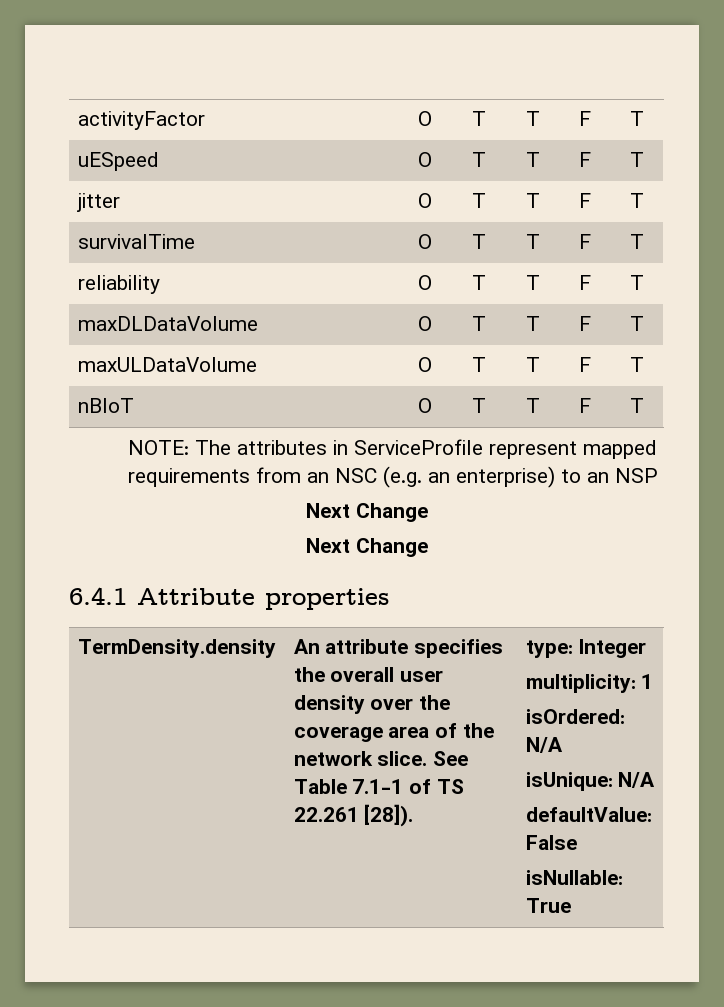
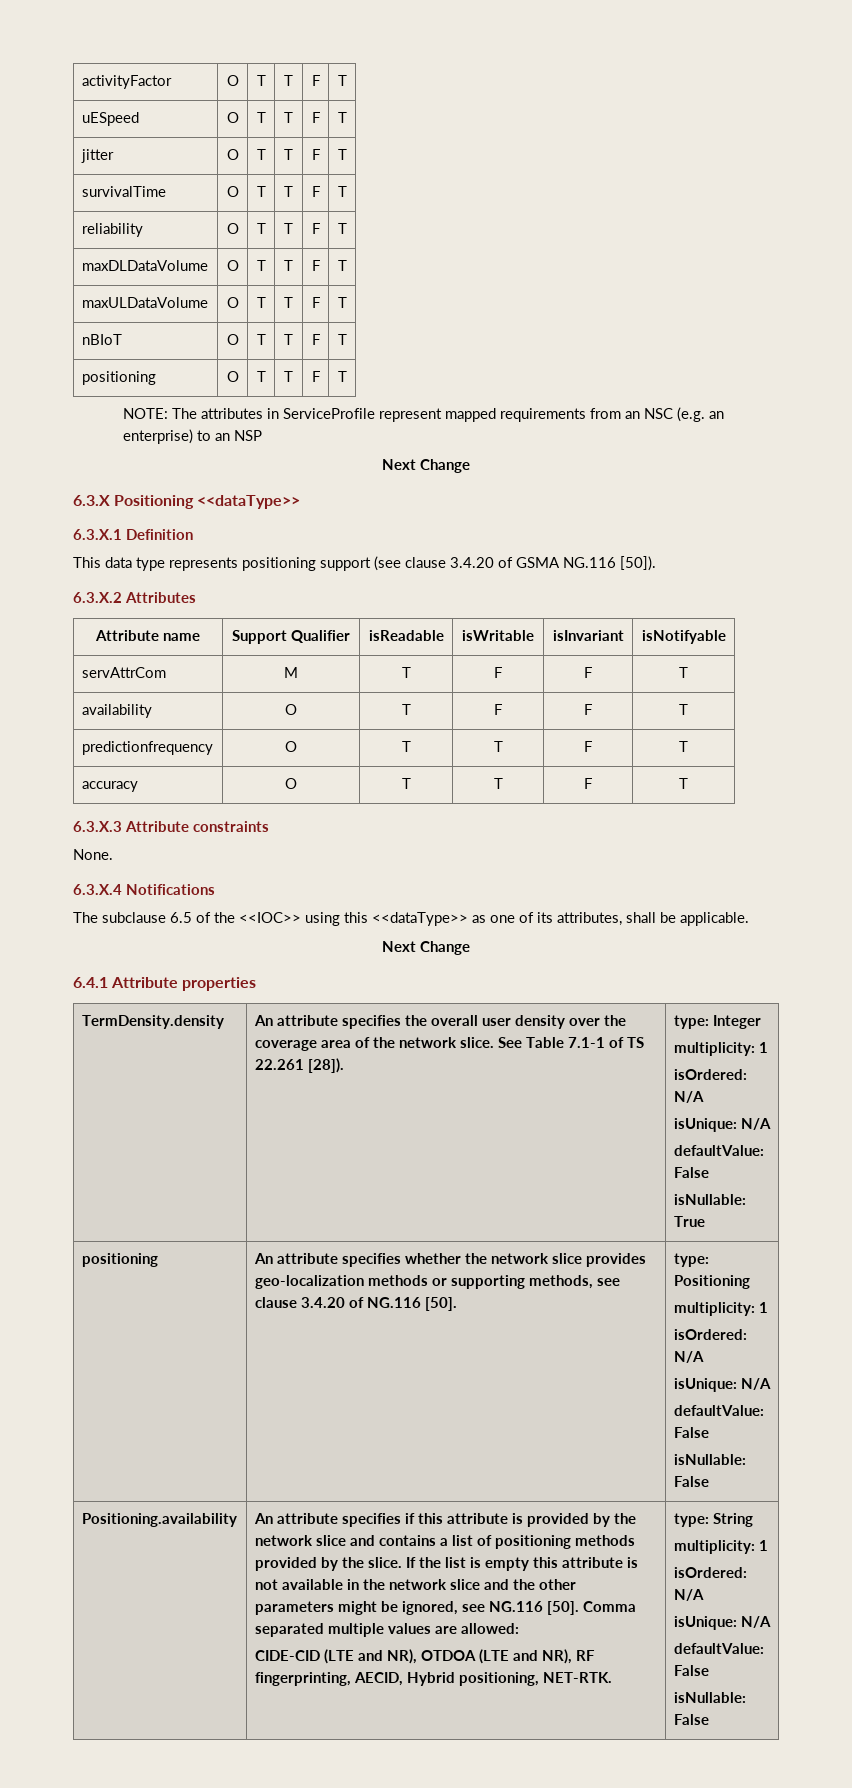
(644, 405) none -> [81,371,156,385] [226,371,239,382] [256,371,266,382] [284,371,293,382] [311,371,320,382] [337,371,347,382] // positioning | O | T | T | F | T
(428, 512) none -> [73,495,301,509] [73,529,193,540] [73,556,656,571] [73,592,196,603] [95,630,200,641] [232,630,350,644] [368,630,444,641] [462,630,534,641] [552,630,624,641] [641,630,726,644] [81,667,166,678] [284,667,298,678] [401,667,411,678] [494,667,502,678] [584,667,592,678] [679,667,688,678] [81,704,152,718] [285,704,297,715] [401,704,411,715] [494,704,502,715] [584,704,592,715] [679,704,688,715] [81,741,213,755] [285,741,297,752] [401,741,411,752] [493,741,503,752] [584,741,592,752] [679,741,688,752] [81,781,138,792] [285,778,297,789] [401,778,411,789] [493,778,503,789] [584,778,592,789] [679,778,688,789] [73,821,269,832] [73,849,113,860] [73,884,215,895] [73,912,749,926] // 6.3.X Positioning <<dataType>> // 6.3.X.1 Definition // This data type represents positioning support (see clause 3.4.20 of GSMA NG.116 [50]). // 6.3.X.2 Attributes // Attribute name | Support Qualifier | isReadable | isWritable | isInvariant | isNotifyable // servAttrCom | M | T | F | F | T // availability | O | T | F | F | T // predictionfrequency | O | T | T | F | T // accuracy | O | T | T | F | T // 6.3.X.3 Attribute constraints // None. // 6.3.X.4 Notifications // The subclause 6.5 of the <<IOC>> using this <<dataType>> as one of its attributes, shall be applicable.
(571, 905) none -> [81,1253,158,1267] [253,1253,646,1267] [254,1275,620,1289] [254,1297,457,1311] [673,1253,709,1267] [673,1275,750,1289] [673,1302,768,1316] [673,1329,747,1340] [673,1351,704,1363] [673,1378,771,1392] [673,1405,764,1416] [673,1427,709,1438] [673,1454,746,1465] [673,1476,709,1487] [81,1513,237,1527] [253,1513,636,1527] [254,1535,635,1549] [254,1557,638,1571] [254,1579,576,1590] [254,1601,636,1615] [254,1623,519,1637] [254,1649,595,1664] [254,1672,612,1686] [673,1513,753,1527] [673,1540,768,1554] [673,1567,747,1578] [673,1589,704,1601] [673,1616,771,1630] [673,1643,764,1654] [673,1665,709,1676] [673,1692,746,1703] [673,1714,709,1725] // positioning | An attribute specifies whether the network slice provides geo-localization methods or supporting methods, see clause 3.4.20 of NG.116 [50]. | type: Positioning // multiplicity: 1 // isOrdered: N/A // isUnique: N/A // defaultValue: False // isNullable: False // Positioning.availability | An attribute specifies if this attribute is provided by the network slice and contains a list of positioning methods provided by the slice. If the list is empty this attribute is not available in the network slice and the other parameters might be ignored, see NG.116 [50]. Comma separated multiple values are allowed: // CIDE-CID (LTE and NR), OTDOA (LTE and NR), RF fingerprinting, AECID, Hybrid positioning, NET-RTK. | type: String // multiplicity: 1 // isOrdered: N/A // isUnique: N/A // defaultValue: False // isNullable: False

